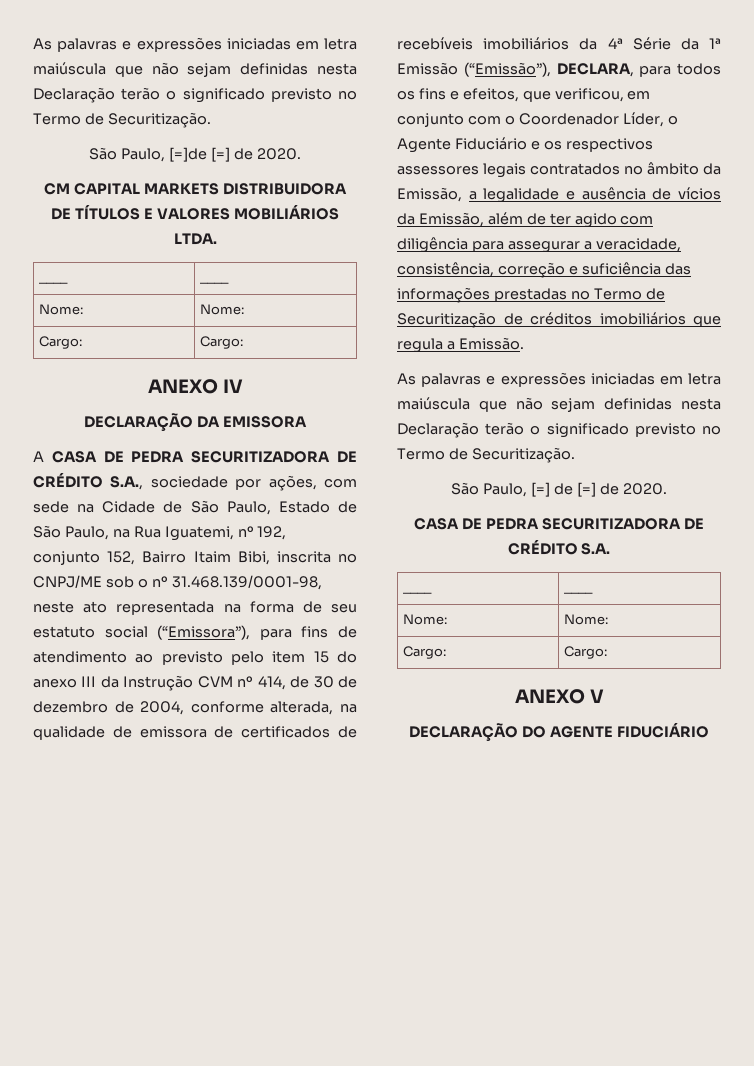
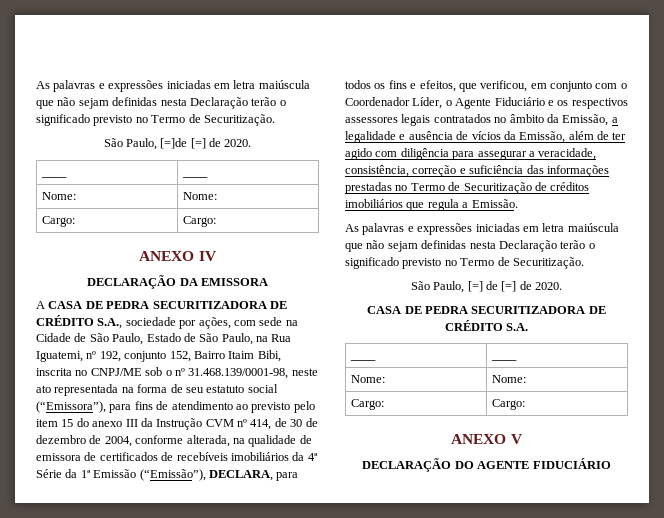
[44,183,347,195] [51,205,339,220] [173,233,217,245] // CM CAPITAL MARKETS DISTRIBUIDORA DE TÍTULOS E VALORES MOBILIÁRIOS LTDA. -> (252, 143) none

